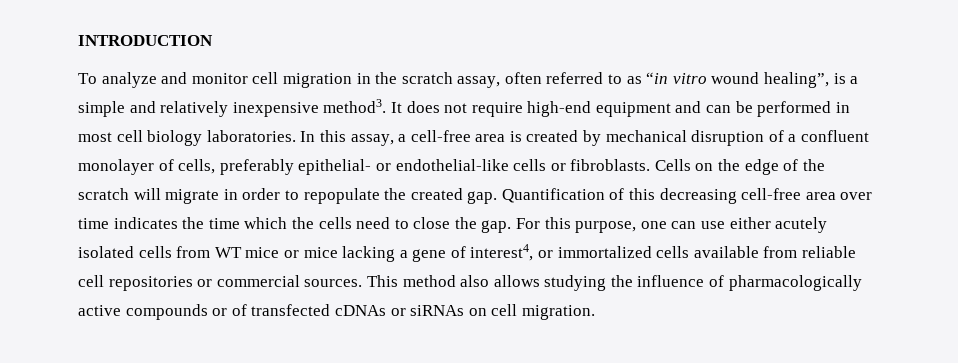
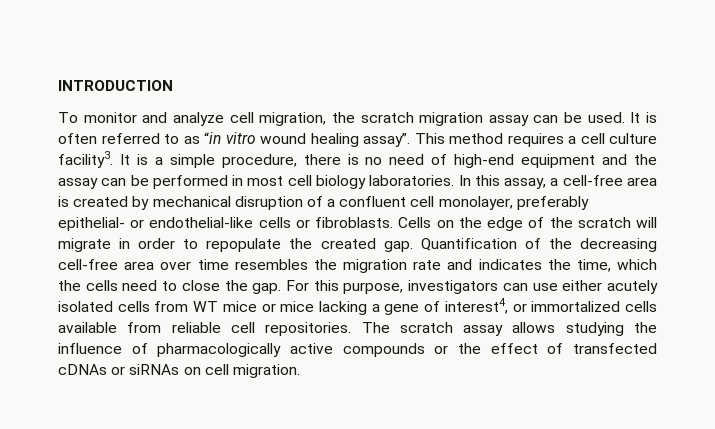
[101,72,501,88] analyze and monitor cell migration in the scratch assay, -> [83,112,657,126] monitor and analyze cell migration, the scratch migration assay can be used. It is
[764,72,859,88] [78,99,523,117] healing”, is a simple and relatively inexpensive method3. It does not require -> [310,133,657,147] [58,151,448,168] healing assay”. This method requires a cell culture facility3. It is a simple procedure, there is no need of
(702, 107) none -> [634,154,658,165] [58,178,98,189] the assay
[78,159,216,175] monolayer of cells, -> [410,196,513,210] cell monolayer,
[629,188,656,200] this -> [548,238,572,249] the
(109, 223) none -> [234,259,473,273] resembles the migration rate and
[208,218,240,229] time -> [576,259,611,272] time,
[640,221,667,229] one -> [408,280,499,294] investigators
[108,275,490,291] repositories or commercial sources. This method also -> [265,322,504,336] repositories. The scratch assay
(228, 312) none -> [458,343,538,354] the effect

